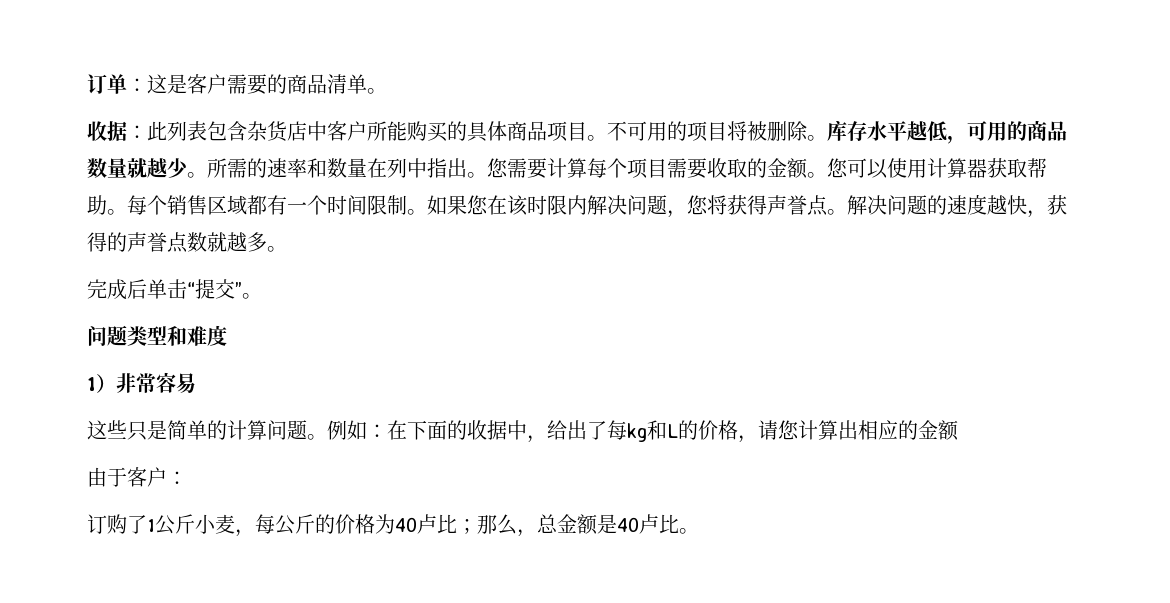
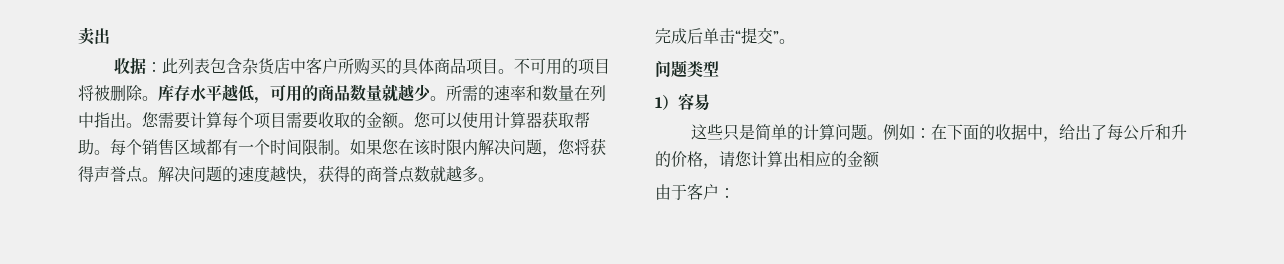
[87,74,387,95] 订单：这是客户需要的商品清单。 -> [78,27,110,45] 卖出
[387,121,407,141] 能 -> (355, 66) none
[127,232,147,252] 声 -> [366,166,382,183] 商
[167,325,227,346] 和难度 -> (719, 69) none
[116,373,156,393] 非常 -> (678, 102) none
[627,420,678,442] kg和L -> [1123,124,1188,141] 公斤和升
[87,514,699,537] // 订购了1公斤小麦，每公斤的价格为40卢比；那么，总金额是40卢比。 -> (735, 193) none

